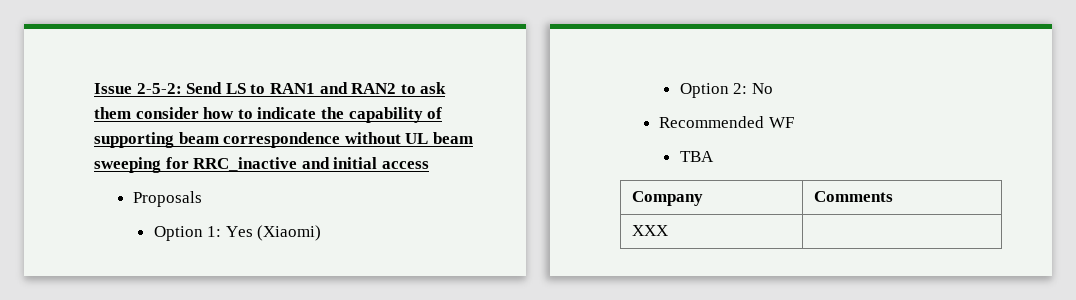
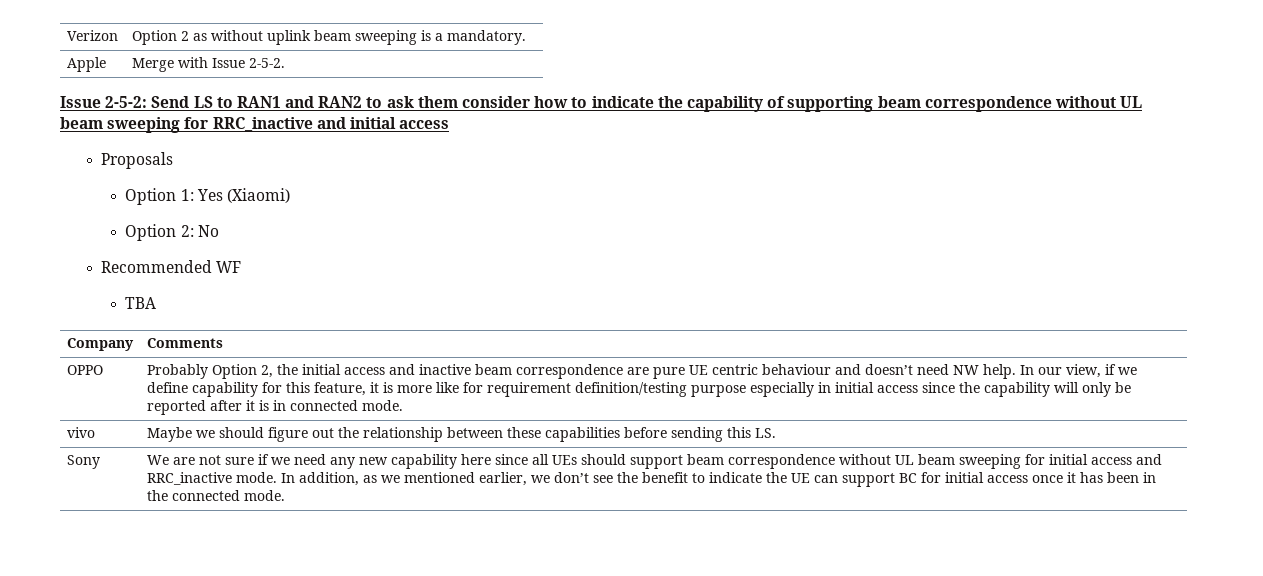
(94, 88) none -> [66,30,118,41] [131,30,526,45] [66,57,106,72] [131,57,285,72] Verizon | Option 2 as without uplink beam sweeping is a mandatory. // Apple | Merge with Issue 2-5-2. //
[631,225,668,236] XXX | -> [66,365,103,375] [146,364,1137,379] [146,382,1131,397] [146,400,403,415] [66,427,95,438] [146,427,776,442] [66,455,100,469] [146,454,1162,469] [146,472,1156,487] [146,490,285,501] OPPO | Probably Option 2, the initial access and inactive beam correspondence are pure UE centric behaviour and doesn’t need NW help. In our view, if we define capability for this feature, it is more like for requirement definition/testing purpose especially in initial access since the capability will only be reported after it is in connected mode. // vivo | Maybe we should figure out the relationship between these capabilities before sending this LS. // Sony | We are not sure if we need any new capability here since all UEs should support beam correspondence without UL beam sweeping for initial access and RRC_inactive mode. In addition, as we mentioned earlier, we don’t see the benefit to indicate the UE can support BC for initial access once it has been in the connected mode.

